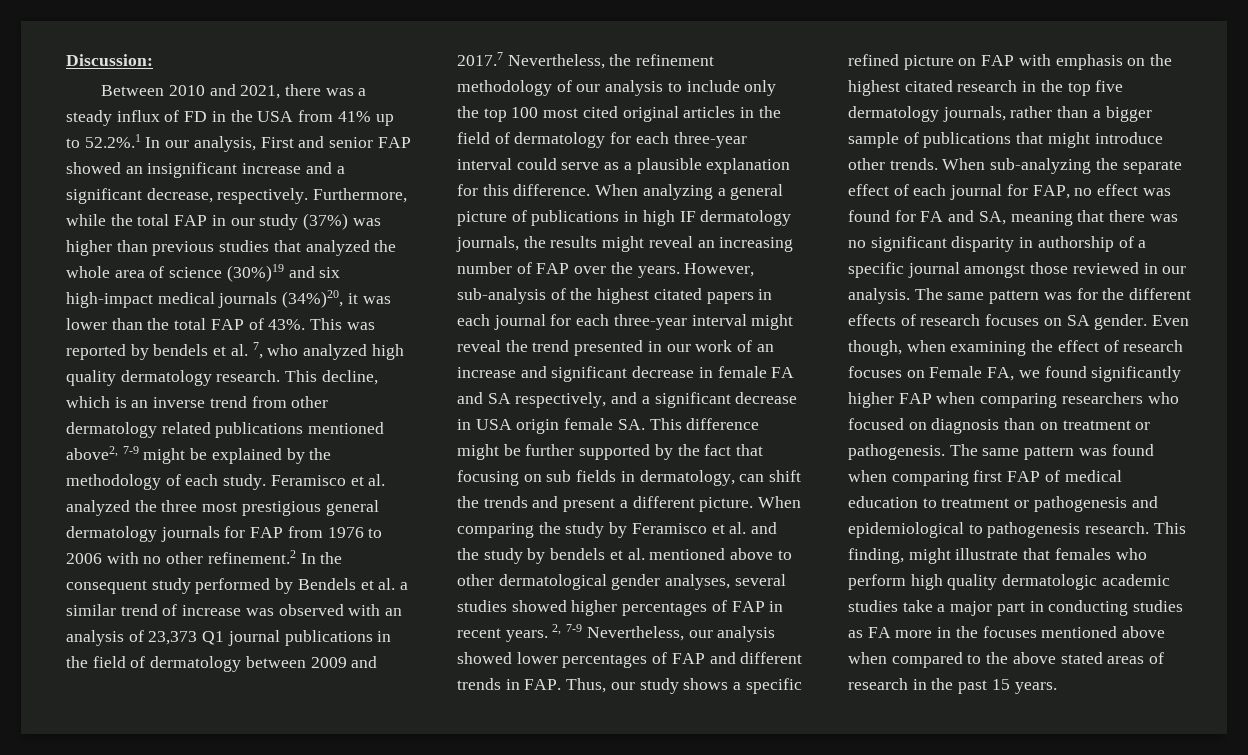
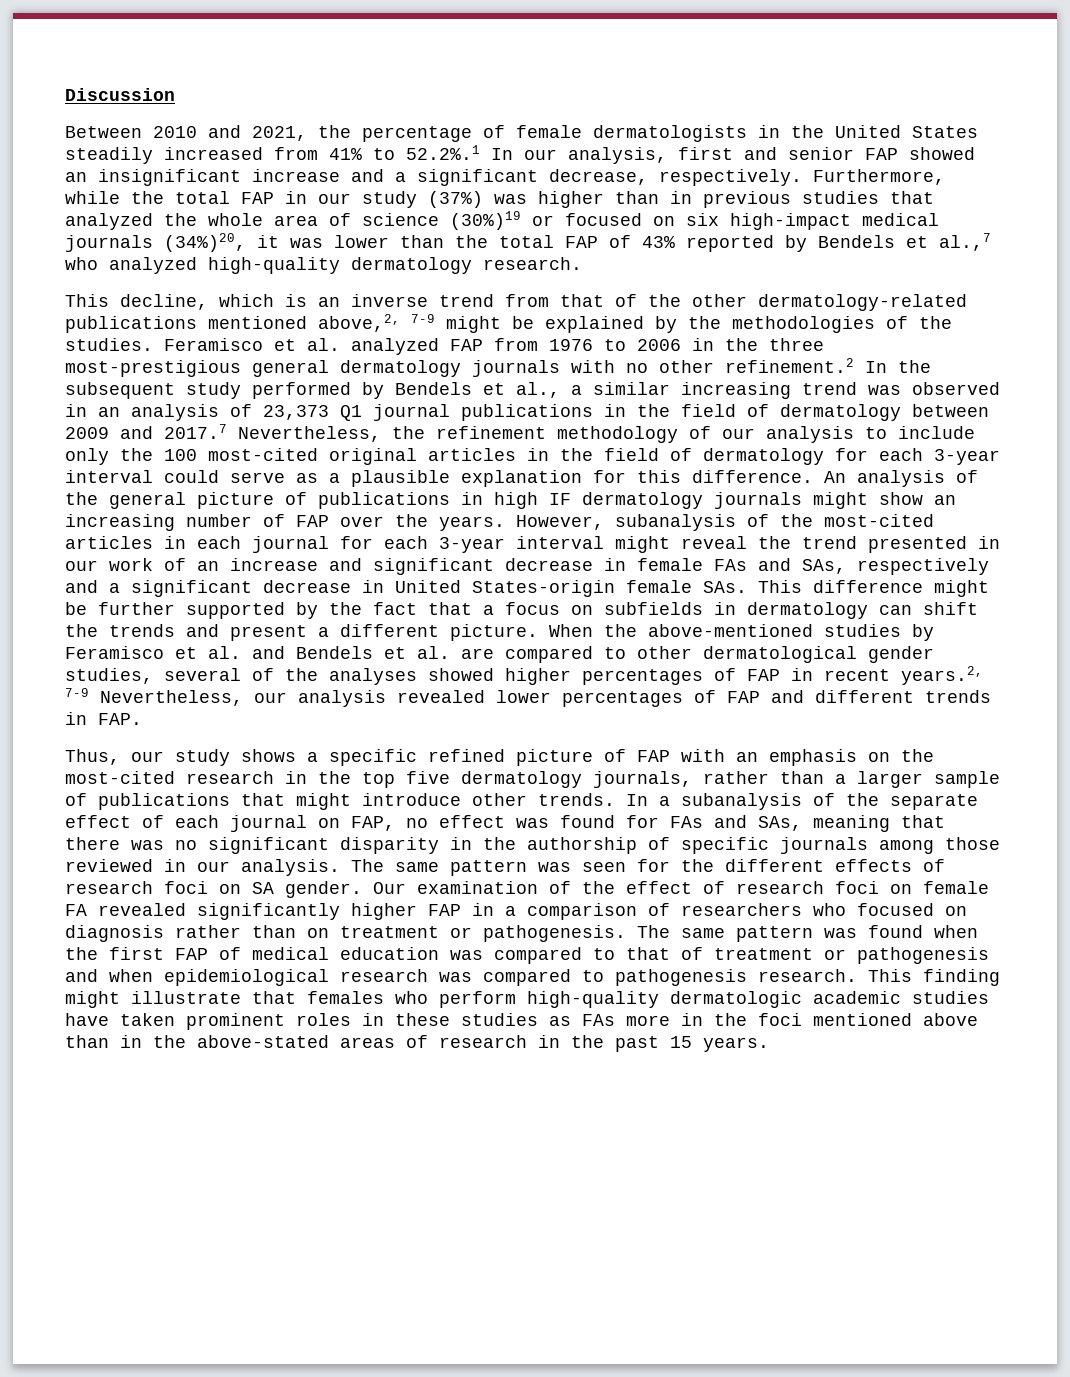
[66,54,153,66] Discussion: -> [65,88,175,101] Discussion
[285,84,367,96] [66,110,294,126] there was a steady influx of FD in the USA -> [318,125,978,142] [65,147,263,164] the percentage of female dermatologists in the United States steadily increased
[375,114,394,126] up -> (362, 154) none
[260,137,294,148] First -> [678,147,733,160] first
(148, 246) none -> [670,191,692,204] in
[288,266,315,278] and -> [532,213,675,226] or focused on
[268,318,375,330] [66,342,404,360] [66,370,116,386] 43%. This was reported by bendels et al. 7, who analyzed high quality -> [642,233,991,252] [65,257,340,274] 43% reported by Bendels et al.,7 who analyzed high-quality
(281, 376) none -> (582, 263) //
[291,396,329,408] [66,422,211,438] other dermatology related -> [560,294,967,311] that of the other dermatology-related
[66,446,118,460] above2, -> [318,314,400,332] above,2,
[66,474,386,490] [66,500,379,516] [66,526,246,542] methodology of each study. Feramisco et al. analyzed the three most prestigious general dermatology journals for -> [732,316,952,333] [65,338,439,355] methodologies of the studies. Feramisco et al. analyzed
(102, 558) none -> [692,338,824,351] [65,360,560,377] in the three most-prestigious general dermatology journals
[66,580,147,594] consequent -> [65,382,175,399] subsequent
[378,578,396,590] al. -> [516,382,560,398] al.,
[120,604,242,616] trend of increase -> [681,382,857,399] increasing trend
[348,604,381,616] with -> [65,404,87,417] in
[483,106,618,122] top 100 most cited -> [164,448,318,461] 100 most-cited
[673,132,747,148] three-year -> [934,449,1000,465] 3-year
[595,184,726,200] When analyzing a -> [824,470,978,487] [65,492,98,505] An analysis of the
[456,236,693,252] journals, the results might reveal -> [714,492,923,509] journals might show
[457,288,754,304] sub-analysis of the highest citated papers -> [615,514,934,531] [65,536,153,549] subanalysis of the most-cited articles
[613,314,687,330] three-year -> [439,537,505,553] 3-year
[771,367,795,378] [457,392,607,408] FA and SA respectively, -> [714,558,989,575] FAs and SAs, respectively
[475,418,645,434] USA origin female SA. -> [395,580,747,597] United States-origin female SAs.
[457,470,735,486] focusing on sub fields in dermatology, -> [483,602,868,619] a focus on subfields in dermatology
[457,522,605,538] comparing the study -> [604,624,901,637] the above-mentioned studies
[457,548,792,564] [457,574,786,590] [457,600,507,612] the study by bendels et al. mentioned above to other dermatological gender analyses, several studies -> [296,646,934,663] [65,668,417,685] Bendels et al. are compared to other dermatological gender studies, several of the analyses
[505,624,562,642] years. 2, -> [901,666,983,685] years.2,
[457,652,512,664] showed -> [397,690,485,703] revealed
(562, 684) none -> (142, 719) //
[958,58,977,66] on -> [604,749,626,762] of
(1051, 60) none -> [736,752,758,762] an
[848,80,953,96] highest citated -> [65,771,175,784] most-cited
[1105,106,1152,122] bigger -> [857,771,923,788] larger
[942,158,1092,174] When sub-analyzing -> [626,793,835,810] In a subanalysis of
[1006,184,1028,196] for -> [318,818,340,828] on
[920,210,1006,225] FA and SA, -> [670,815,802,831] FAs and SAs,
(1034, 242) none -> [483,837,516,850] the
[1138,240,1147,248] [848,262,1026,278] a specific journal amongst -> [681,837,934,854] specific journals among
(1072, 296) none -> [582,862,626,872] seen
[985,314,1040,326] focuses -> [164,881,208,894] foci
[1152,315,1190,326] [848,340,1184,356] [848,366,1182,382] [848,392,1058,408] Even though, when examining the effect of research focuses on Female FA, we found significantly higher FAP when comparing -> [373,881,989,894] [65,903,670,920] Our examination of the effect of research foci on female FA revealed significantly higher FAP in a comparison of
(1000, 426) none -> [175,925,241,938] rather
[891,471,969,486] comparing -> [65,947,98,960] the
[922,496,1158,512] [848,522,964,538] to treatment or pathogenesis and epidemiological -> [450,947,989,964] [65,969,571,986] was compared to that of treatment or pathogenesis and when epidemiological research was compared
[848,548,904,564] finding, -> [923,969,1000,986] finding
[910,574,998,590] high quality -> [527,991,659,1008] high-quality
[902,600,1129,616] take a major part in conducting -> [65,1013,450,1030] have taken prominent roles in these
[867,627,891,638] FA -> [582,1014,615,1026] FAs
[982,626,1166,638] [848,652,1103,668] focuses mentioned above when compared to the above stated -> [758,1013,978,1026] [65,1035,329,1048] foci mentioned above than in the above-stated

